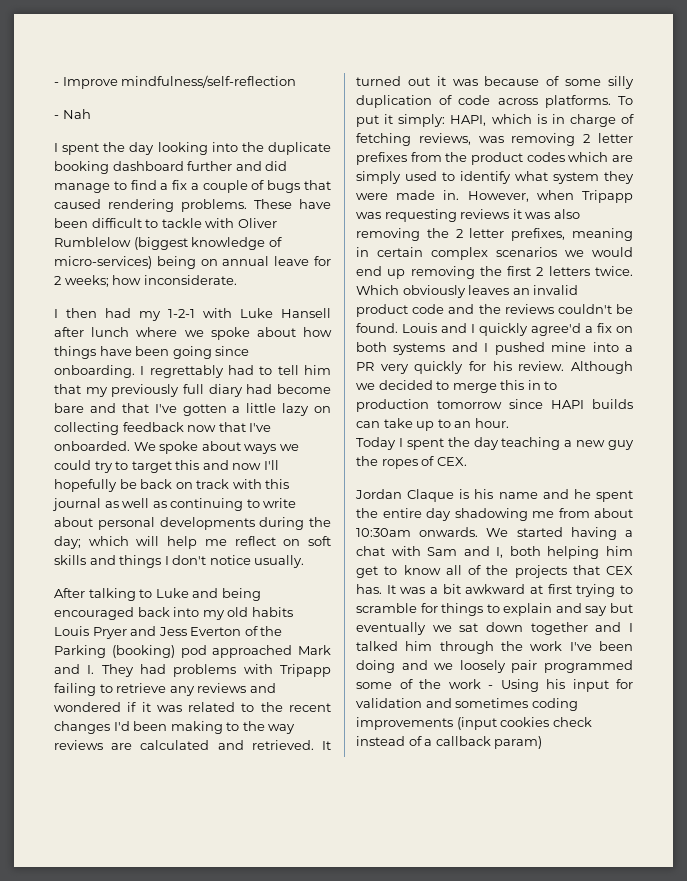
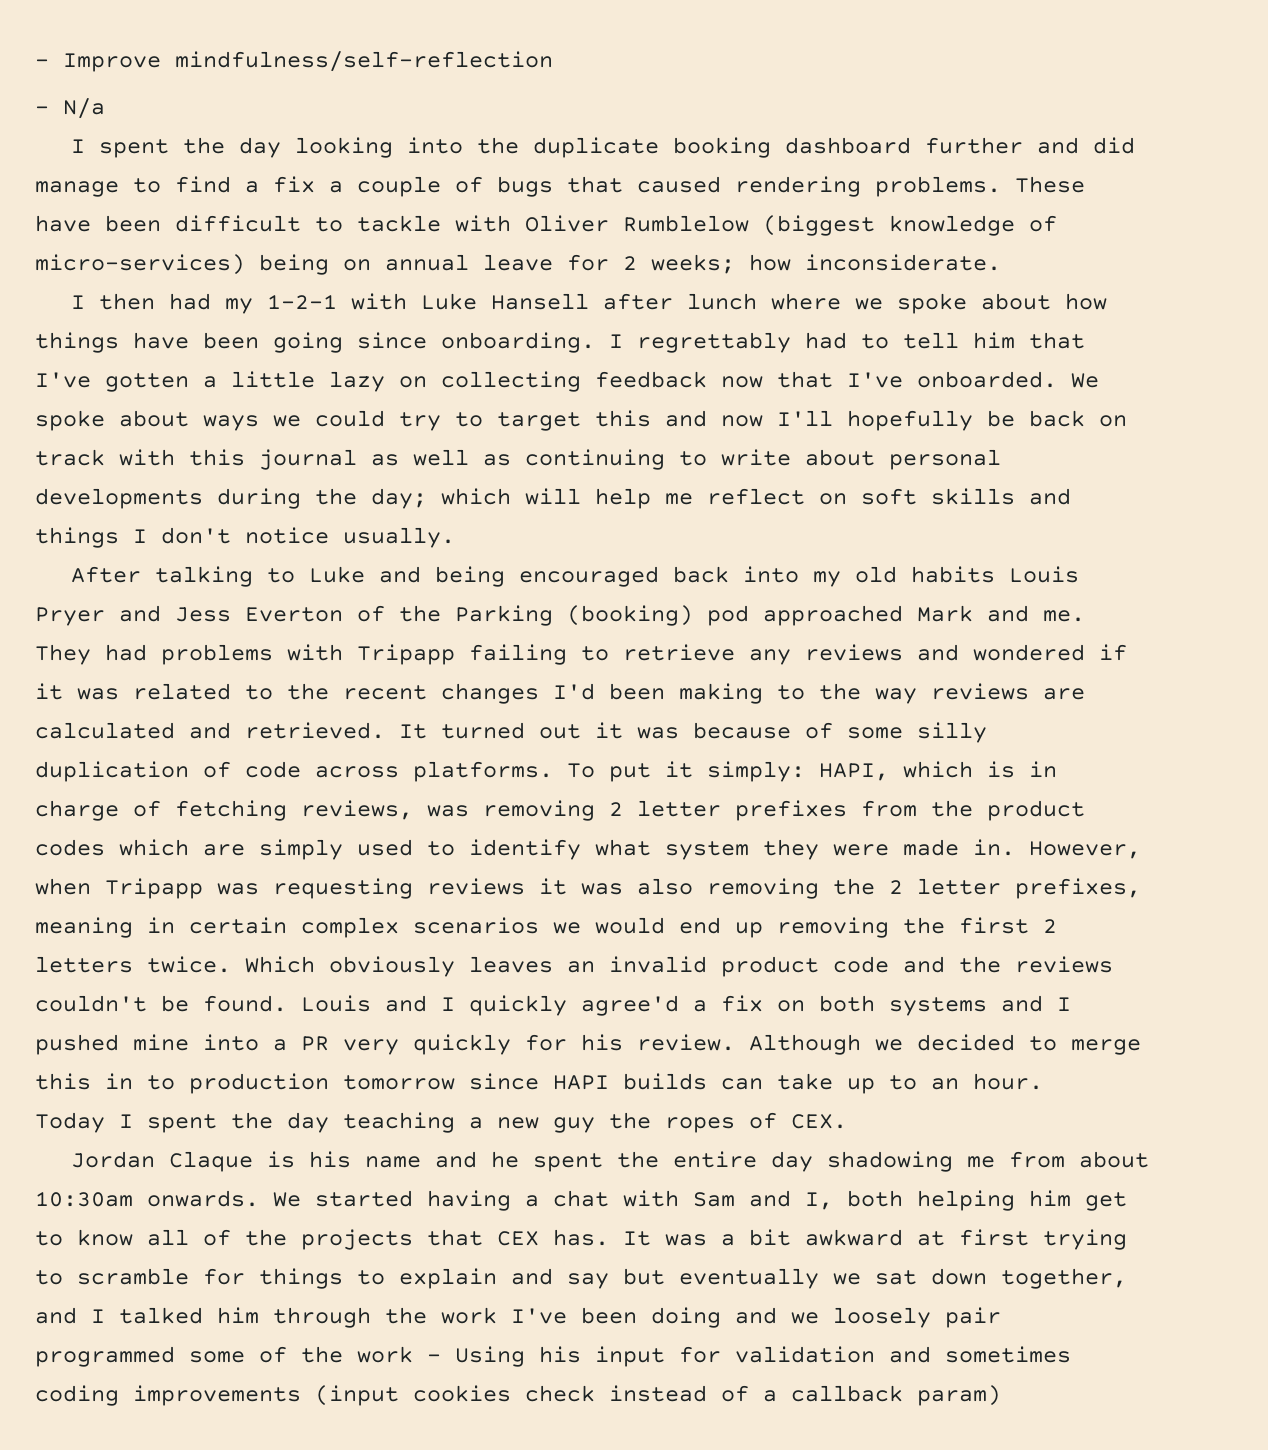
[62,109,91,119] Nah -> [63,98,105,119] N/a
[85,384,331,397] [54,403,149,413] my previously full diary had become bare and that -> (1085, 340) none
[87,665,95,674] I. -> [1043,610,1085,622] me.
[530,622,588,635] together -> [1001,1268,1127,1289] together,

